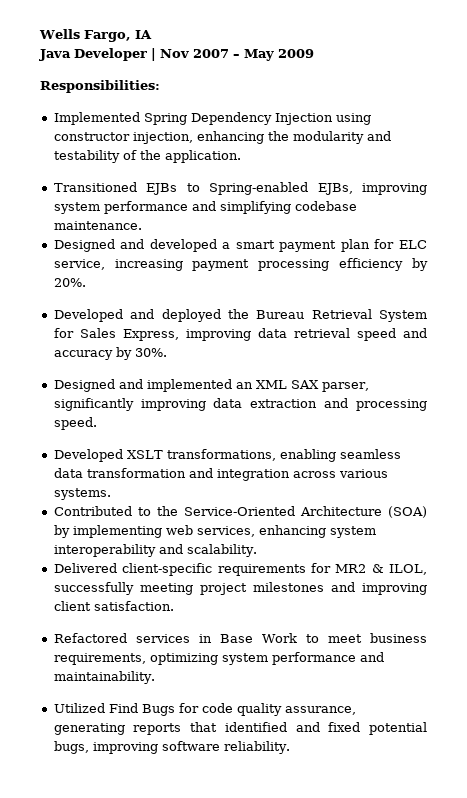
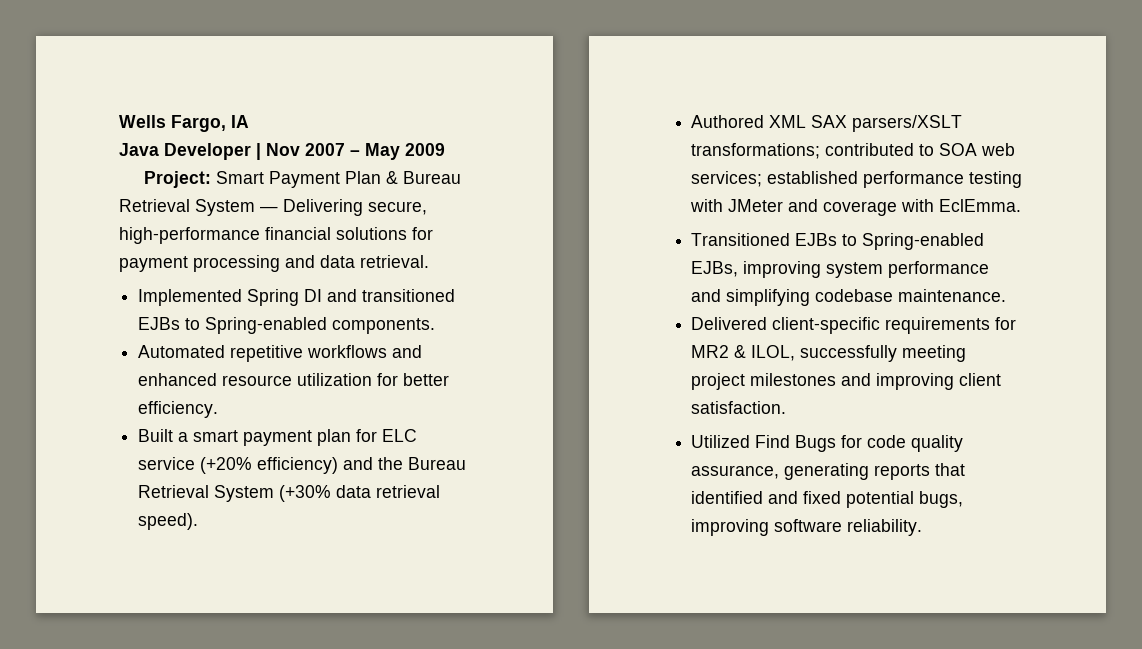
[40,80,160,93] [53,112,371,125] [53,131,391,144] [53,150,241,163] Responsibilities: // Implemented Spring Dependency Injection using constructor injection, enhancing the modularity and testability of the application. -> [144,171,462,188] [119,199,427,216] [119,227,433,244] [119,255,429,272] [138,289,456,306] [138,317,436,334] [138,345,423,362] [138,373,450,386] [138,401,219,418] [138,429,418,446] [138,457,467,474] [138,485,441,502] [138,513,199,530] [691,115,963,132] [691,143,1016,159] [691,171,1023,188] [690,199,1022,216] Project: Smart Payment Plan & Bureau Retrieval System — Delivering secure, high-performance financial solutions for payment processing and data retrieval. // Implemented Spring DI and transitioned EJBs to Spring-enabled components. // Automated repetitive workflows and enhanced resource utilization for better efficiency. // Built a smart payment plan for ELC service (+20% efficiency) and the Bureau Retrieval System (+30% data retrieval speed). // Authored XML SAX parsers/XSLT transformations; contributed to SOA web services; established performance testing with JMeter and coverage with EclEmma.
[53,239,427,252] [53,258,428,271] [53,278,86,287] [53,309,427,322] [53,328,427,341] [53,347,167,360] [53,379,369,392] [53,398,427,411] [53,417,97,430] [53,449,401,462] [53,468,388,481] [53,488,111,500] [53,506,427,518] [53,525,376,538] [53,544,257,557] // Designed and developed a smart payment plan for ELC service, increasing payment processing efficiency by 20%. // Developed and deployed the Bureau Retrieval System for Sales Express, improving data retrieval speed and accuracy by 30%. // Designed and implemented an XML SAX parser, significantly improving data extraction and processing speed. // Developed XSLT transformations, enabling seamless data transformation and integration across various systems. // Contributed to the Service-Oriented Architecture (SOA) by implementing web services, enhancing system interoperability and scalability. -> (1007, 295) none
[53,633,427,643] [53,652,384,665] [53,671,155,684] // Refactored services in Base Work to meet business requirements, optimizing system performance and maintainability. -> (787, 407) none

